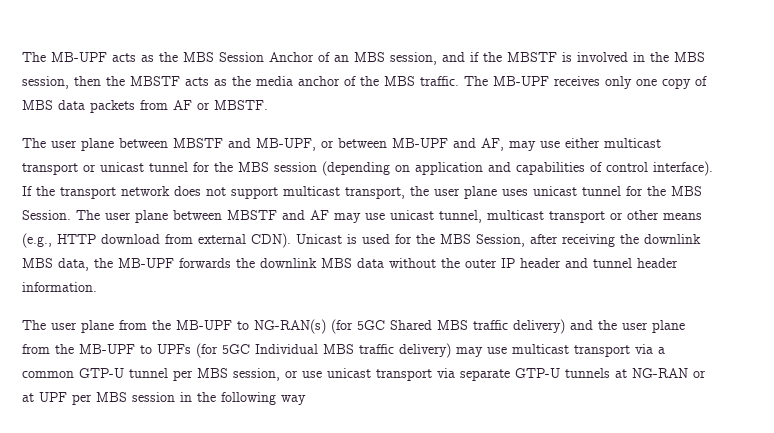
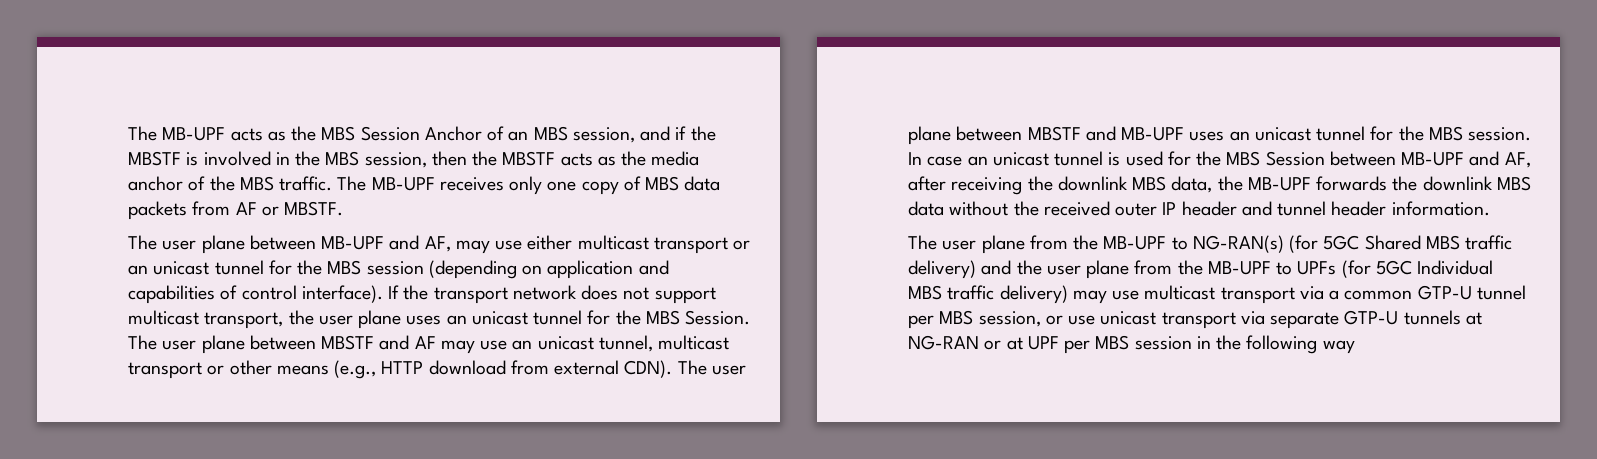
[173,138,387,151] MBSTF and MB-UPF, or between -> (316, 242) none
(96, 168) none -> [128,265,148,275] an
(528, 192) none -> [446,315,467,325] an
(385, 216) none -> [512,340,533,350] an
[296,234,342,244] Unicast -> [677,360,746,375] [908,126,1532,145] [908,151,1104,166] The user plane between MBSTF and MB-UPF uses an unicast tunnel for the MBS session. In case an unicast tunnel
[476,234,525,247] Session, -> [1265,151,1531,168] Session between MB-UPF and AF,
(460, 263) none -> [1043,201,1110,216] received

